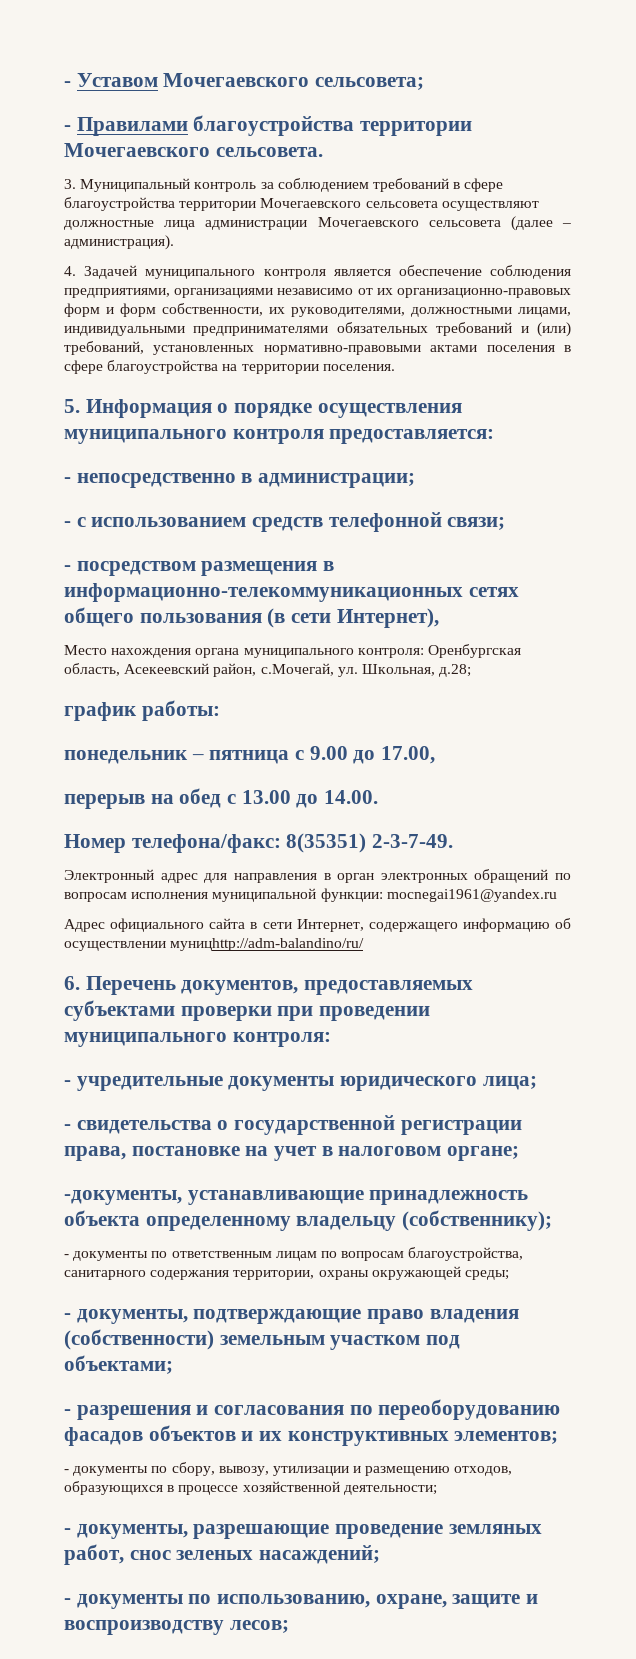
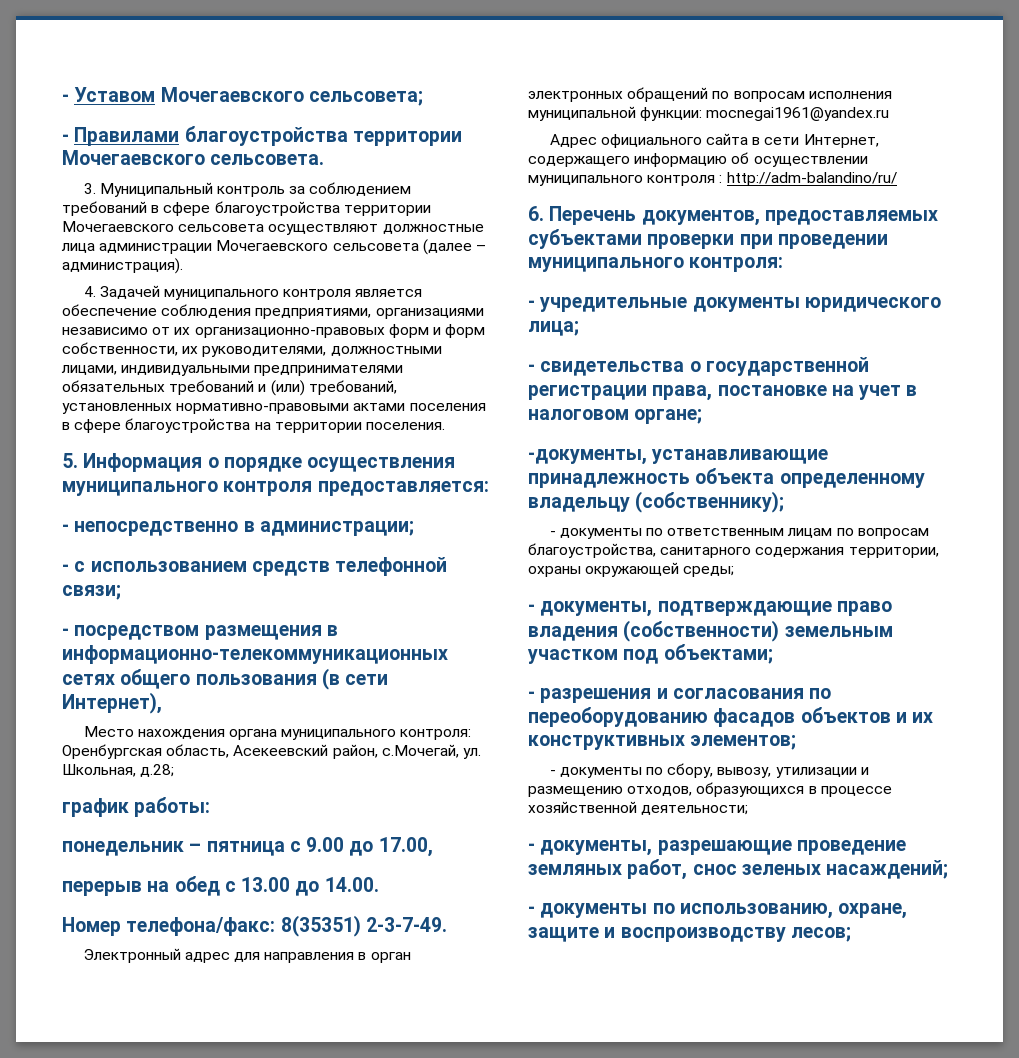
[170,938,365,951] муницhttp://adm-balandino/ru/ -> [528,172,897,186] муниципального контроля : http://adm-balandino/ru/

